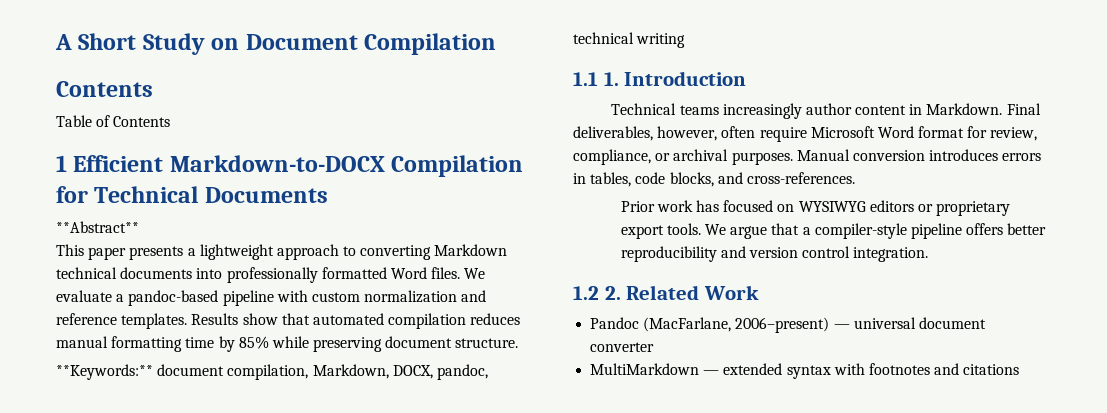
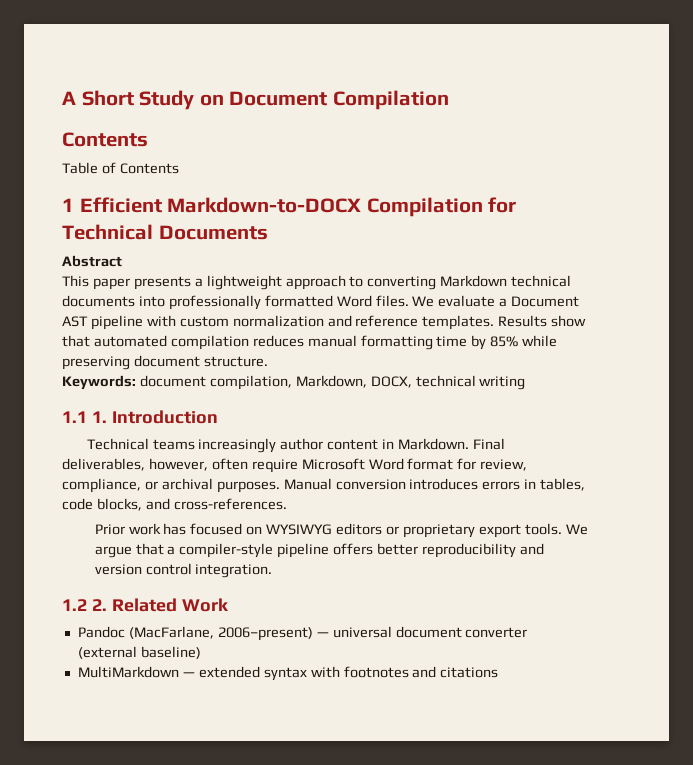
[56,221,139,233] **Abstract** -> [62,255,122,267] Abstract
[128,290,219,306] pandoc-based -> [511,296,580,307] [62,316,88,327] Document AST
[56,364,153,380] **Keywords:** -> [62,375,136,390] Keywords:
[436,364,488,380] pandoc, -> (412, 382) none
(655, 347) none -> [77,646,201,659] (external baseline)

